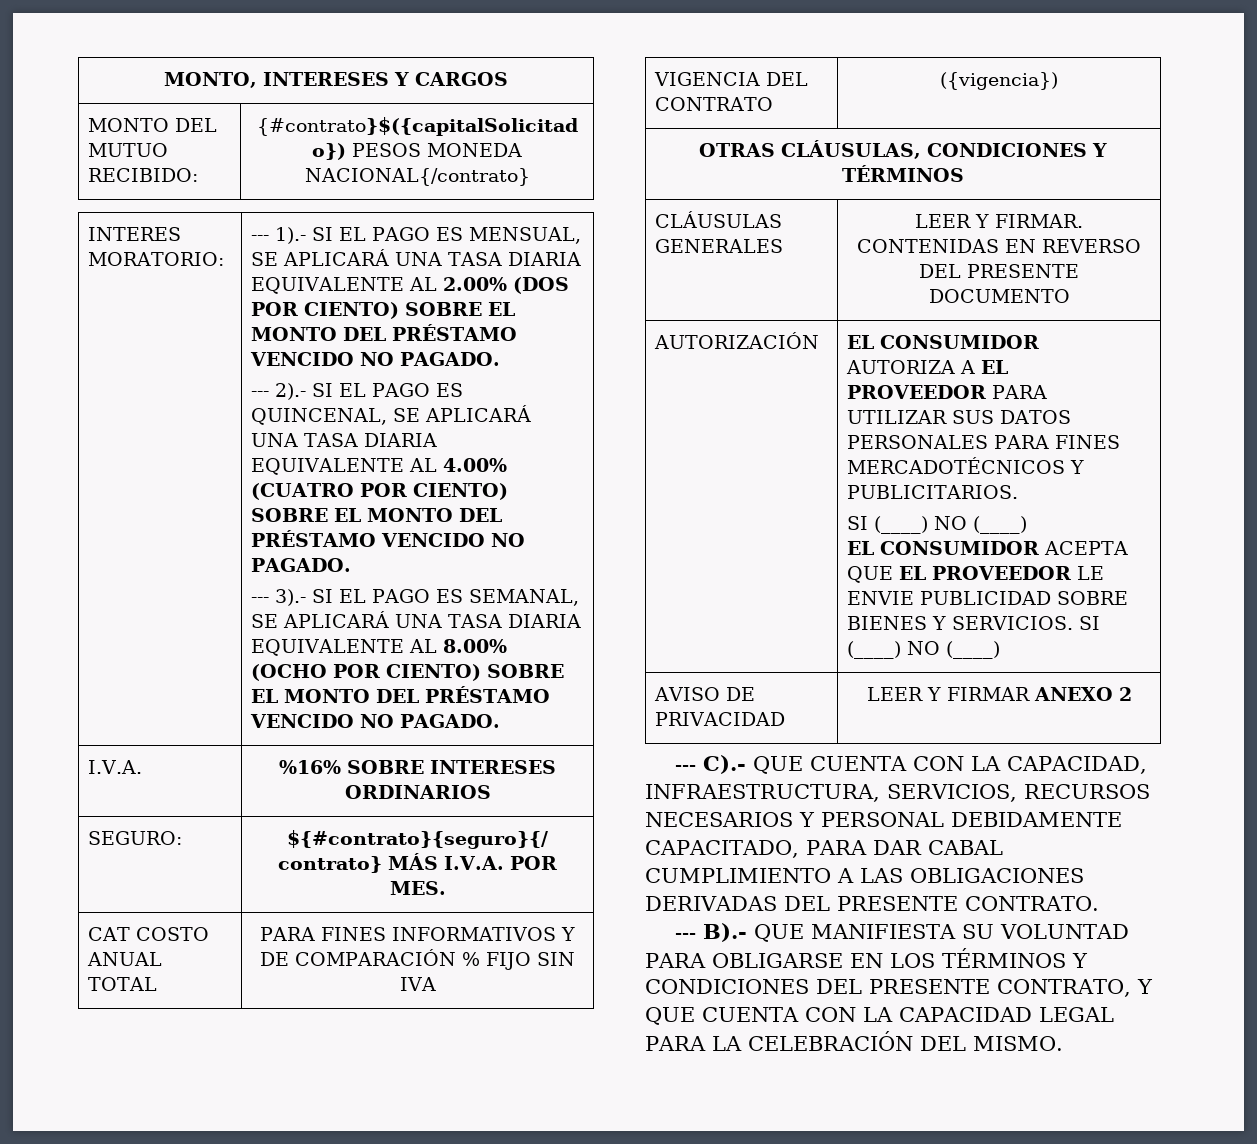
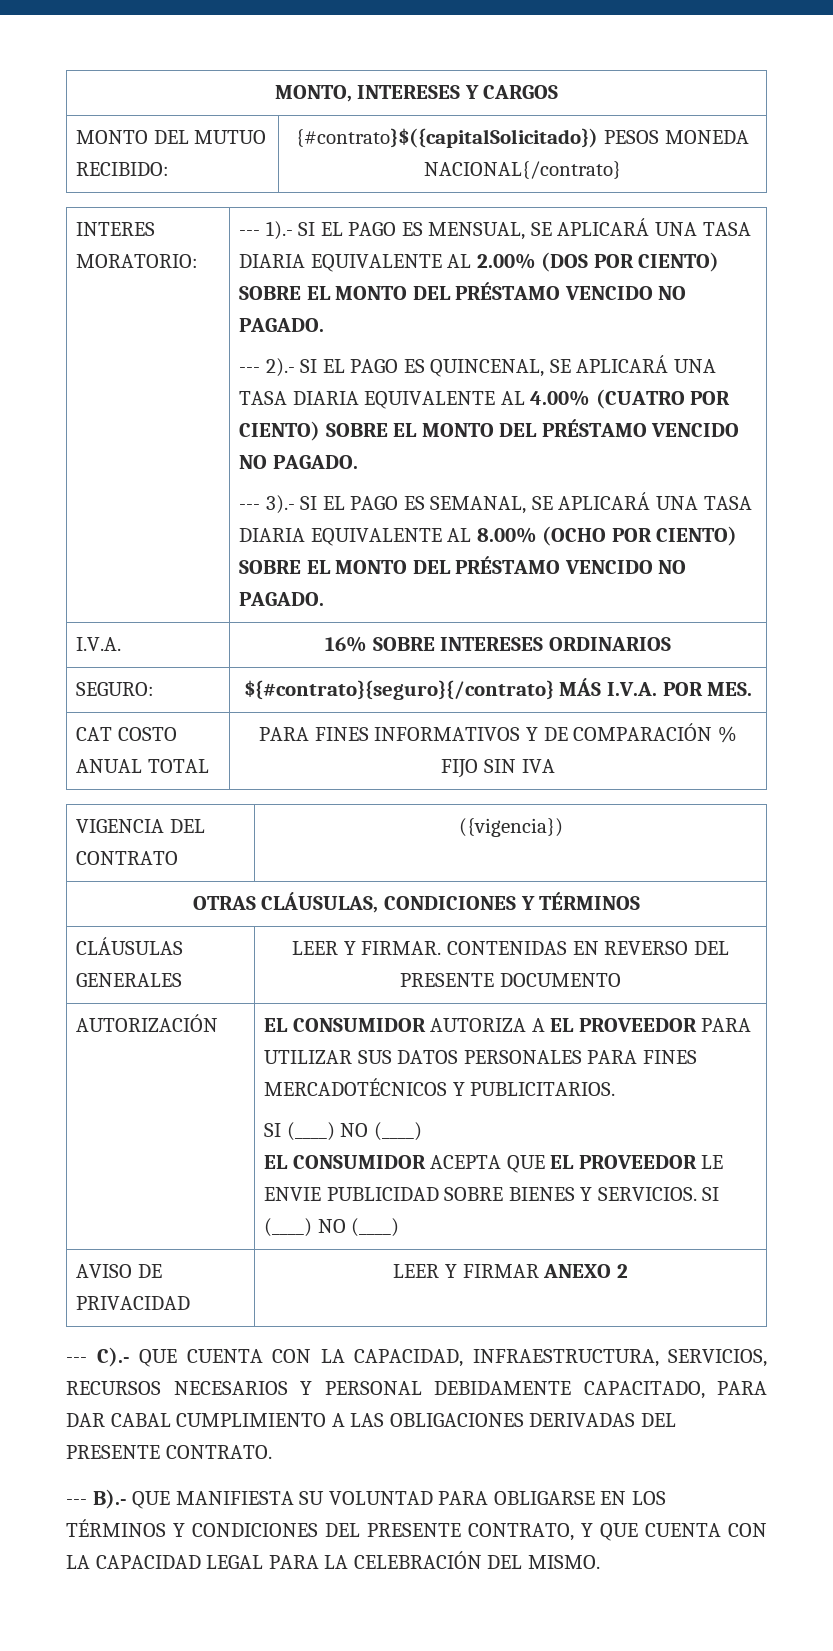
[279,760,341,774] %16% -> [325,636,368,652] 16%

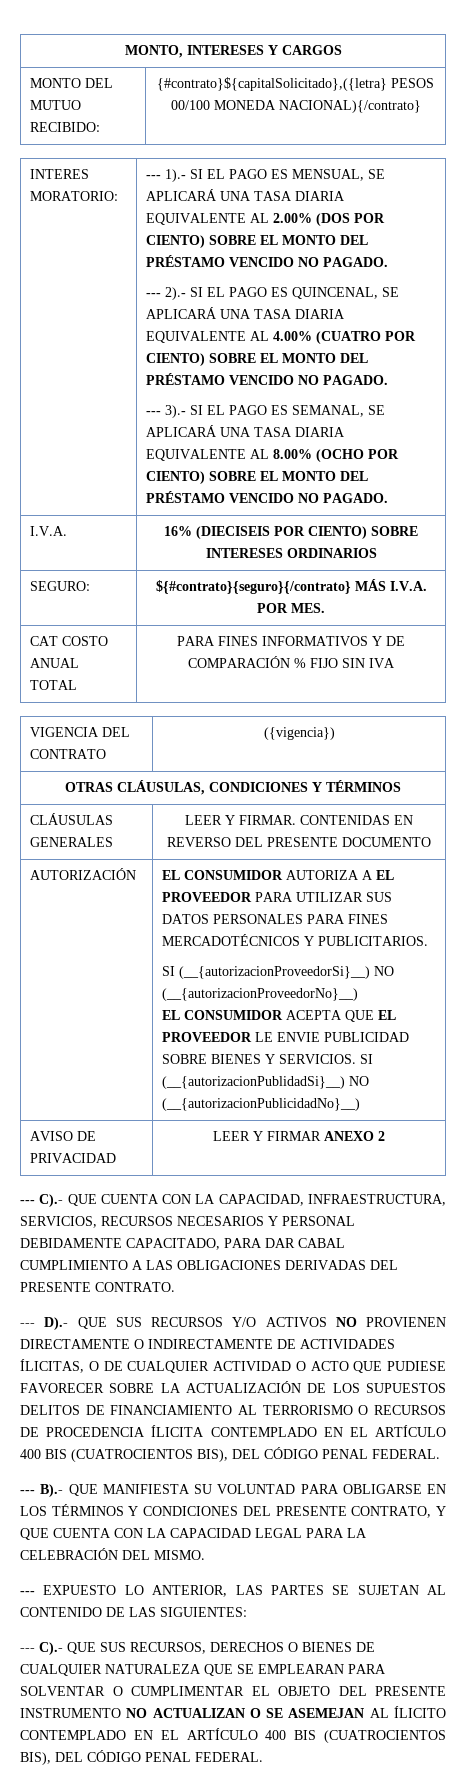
[296,128,749,148] [424,161,621,179] {#contrato}$({capitalSolicitado}) PESOS MONEDA NACIONAL{/contrato} -> [157,77,434,91] [170,100,421,113] {#contrato}${capitalSolicitado},({letra} PESOS 00/100 MONEDA NACIONAL){/contrato}
(368, 644) none -> [196,526,367,539] (DIECISEIS POR CIENTO)
[286,1122,422,1141] (____) NO (____) -> [178,966,394,979] [161,988,358,1001] (__{autorizacionProveedorSi}__) NO (__{autorizacionProveedorNo}__)
[264,1218,400,1237] (____) NO (____) -> [161,1076,369,1089] [161,1098,360,1111] (__{autorizacionPublidadSi}__) NO (__{autorizacionPublicidadNo}__)
(272, 1452) none -> [20,1317,446,1330] [20,1339,395,1349] [20,1359,446,1373] [20,1381,446,1393] [20,1405,446,1415] [20,1425,447,1437] [20,1447,440,1462] // --- D).- QUE SUS RECURSOS Y/O ACTIVOS NO PROVIENEN DIRECTAMENTE O INDIRECTAMENTE DE ACTIVIDADES ÍLICITAS, O DE CUALQUIER ACTIVIDAD O ACTO QUE PUDIESE FAVORECER SOBRE LA ACTUALIZACIÓN DE LOS SUPUESTOS DELITOS DE FINANCIAMIENTO AL TERRORISMO O RECURSOS DE PROCEDENCIA ÍLICITA CONTEMPLADO EN EL ARTÍCULO 400 BIS (CUATROCIENTOS BIS), DEL CÓDIGO PENAL FEDERAL.
(600, 1562) none -> [20,1585,446,1597] [20,1607,247,1617] [20,1642,375,1655] [20,1664,386,1676] [20,1686,446,1696] [20,1706,446,1718] [20,1728,446,1743] [20,1750,263,1765] // --- EXPUESTO LO ANTERIOR, LAS PARTES SE SUJETAN AL CONTENIDO DE LAS SIGUIENTES: // --- C).- QUE SUS RECURSOS, DERECHOS O BIENES DE CUALQUIER NATURALEZA QUE SE EMPLEARAN PARA SOLVENTAR O CUMPLIMENTAR EL OBJETO DEL PRESENTE INSTRUMENTO NO ACTUALIZAN O SE ASEMEJAN AL ÍLICITO CONTEMPLADO EN EL ARTÍCULO 400 BIS (CUATROCIENTOS BIS), DEL CÓDIGO PENAL FEDERAL.

